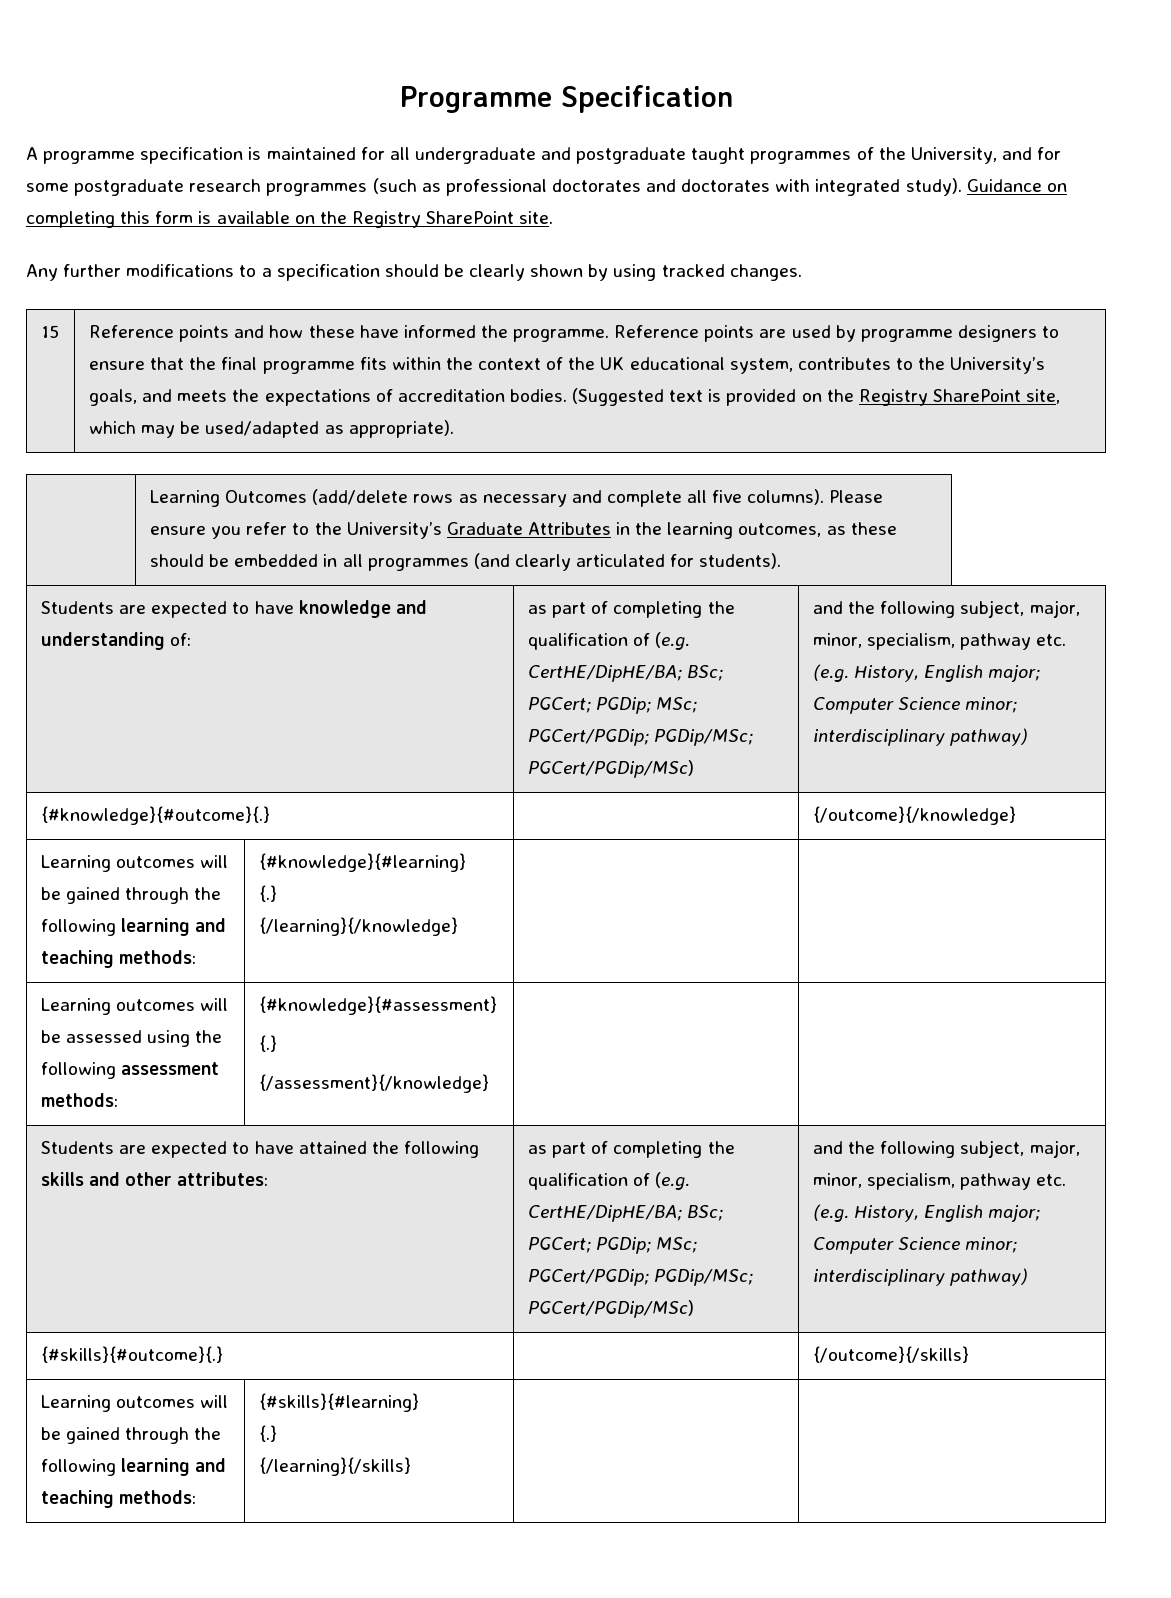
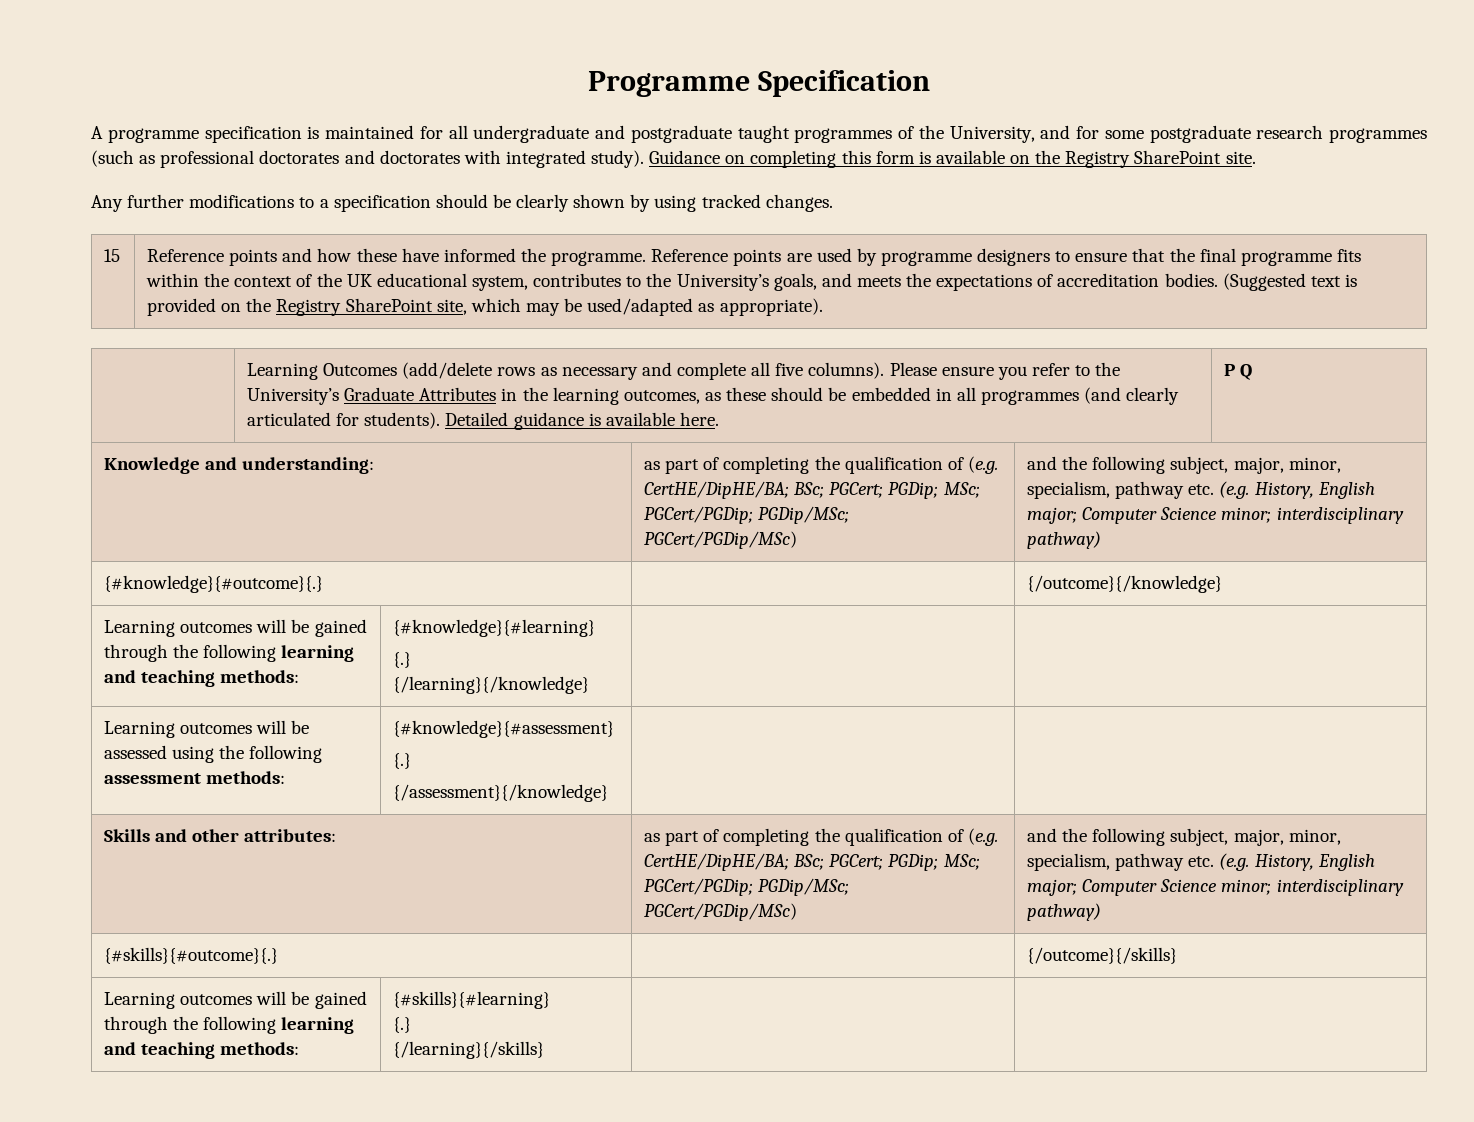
[40,600,427,618] [40,632,192,650] // Students are expected to have knowledge and understanding of: -> [445,412,720,430] [1224,364,1253,380] [104,457,375,474] Detailed guidance is available here. | P Q // Knowledge and understanding:
[40,1141,479,1158] [40,1172,84,1186] Students are expected to have attained the following skills -> [104,829,151,842] Skills

